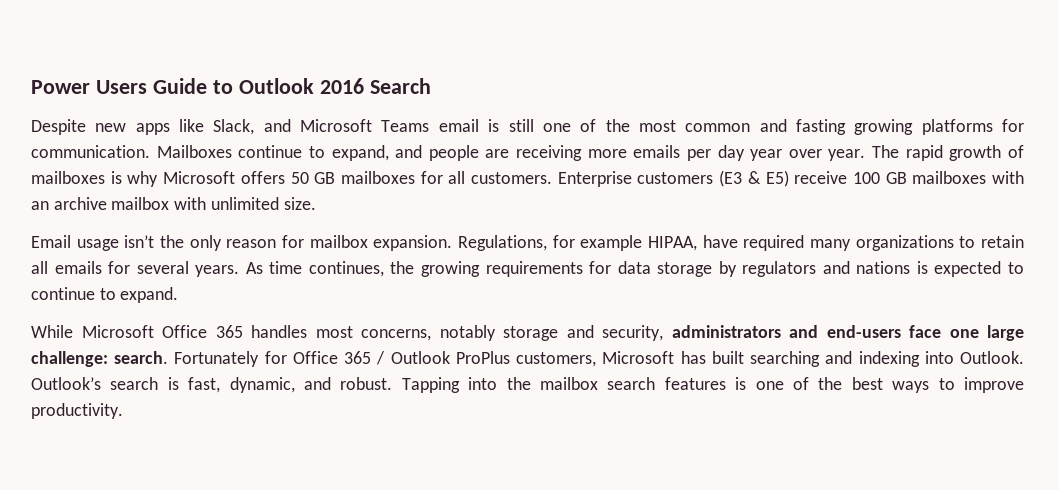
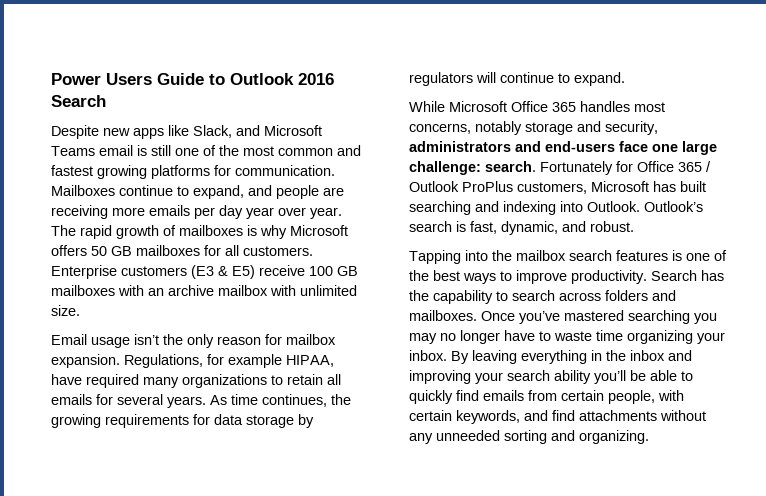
[795,119,846,135] fasting -> [51,165,93,176] fastest
[822,261,1024,277] and nations is expected to -> [476,72,496,83] will
(393, 383) none -> (634, 226) //
(123, 411) none -> [651,270,724,281] [409,290,676,304] [409,310,717,324] [409,330,725,344] [409,350,692,364] [409,370,693,384] [409,390,684,404] [409,410,706,424] [409,430,649,444] Search has the capability to search across folders and mailboxes. Once you’ve mastered searching you may no longer have to waste time organizing your inbox. By leaving everything in the inbox and improving your search ability you’ll be able to quickly find emails from certain people, with certain keywords, and find attachments without any unneeded sorting and organizing.

